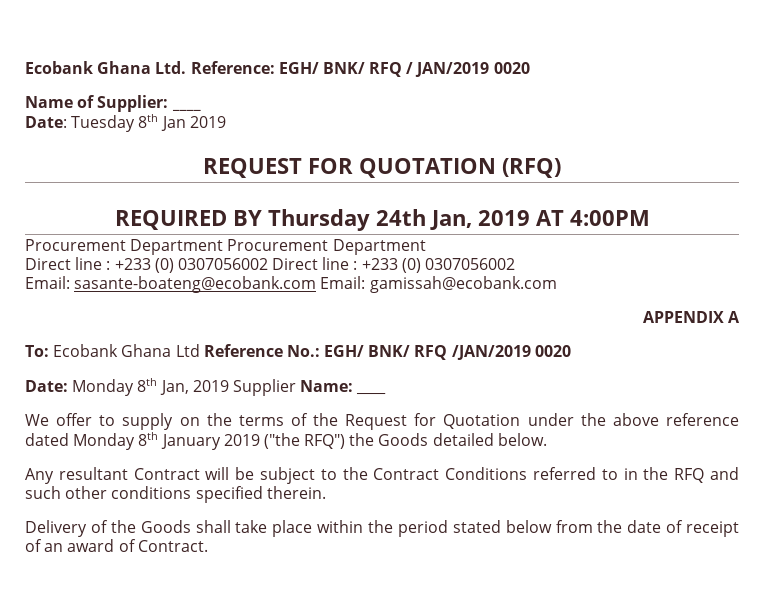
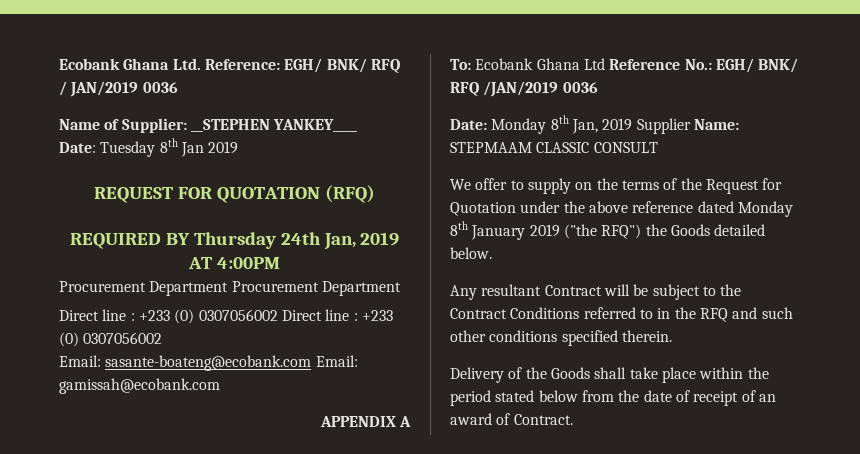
[493,62,530,74] 0020 -> [142,82,178,93] 0036
[171,108,201,111] ____ -> [190,119,358,132] __STEPHEN YANKEY____
[534,345,571,357] 0020 -> [562,82,598,93] 0036
[356,392,387,395] ____ -> [450,142,658,153] STEPMAAM CLASSIC CONSULT

